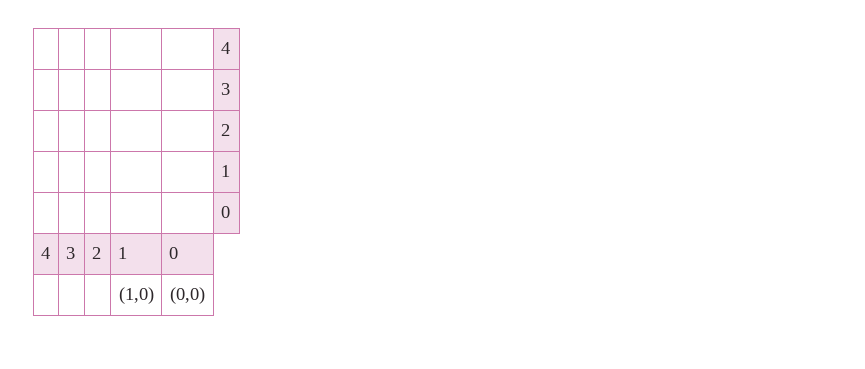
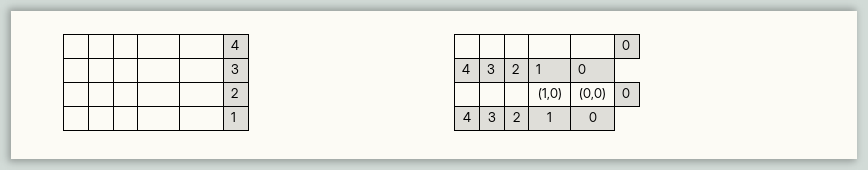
(205, 295) none -> [622,88,631,98] [463,112,471,122] [488,112,496,122] [513,112,520,122] [547,112,552,122] [588,112,597,122] | 0 // 4 | 3 | 2 | 1 | 0

